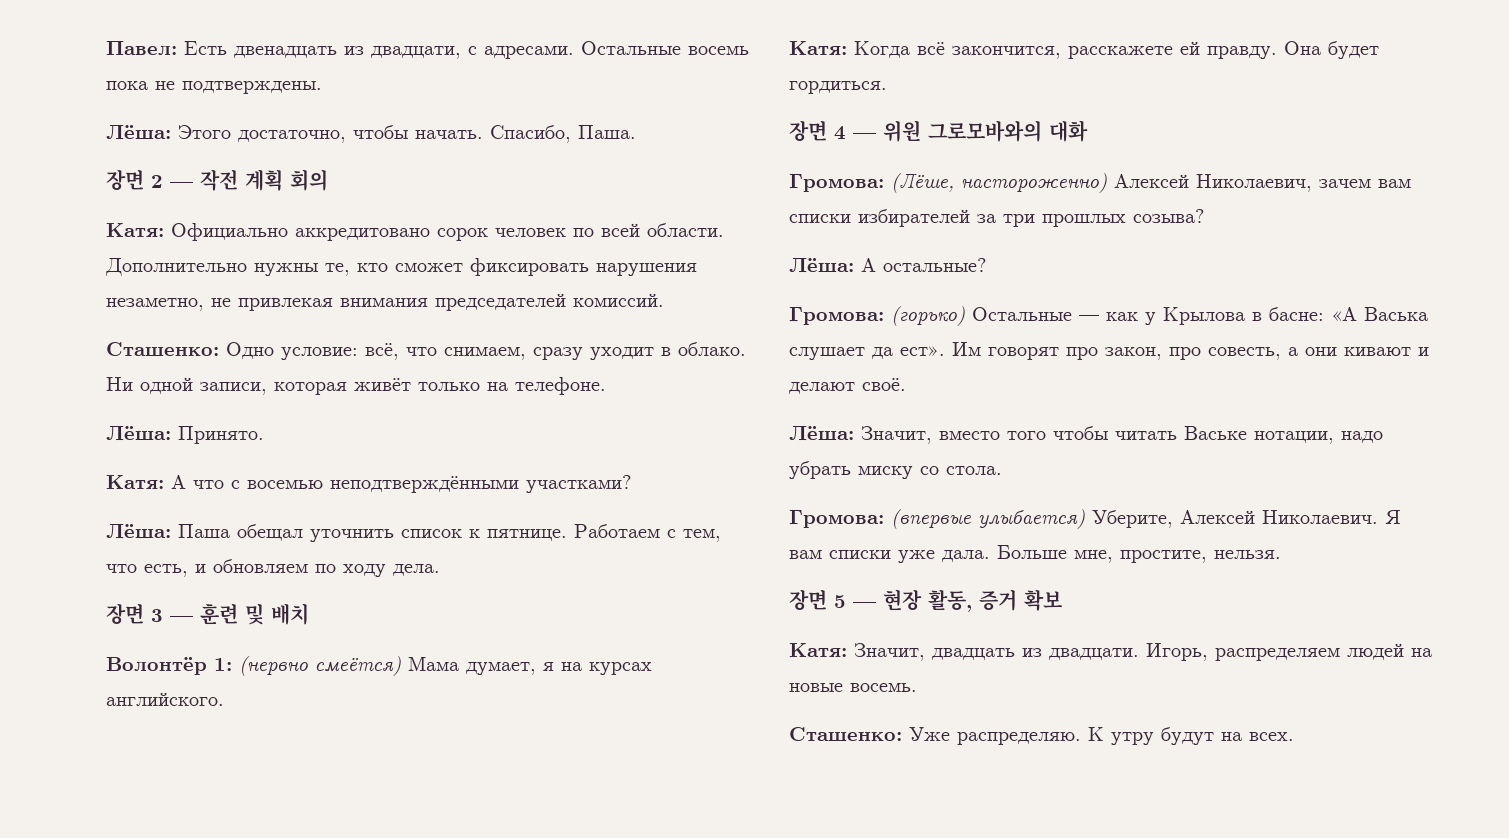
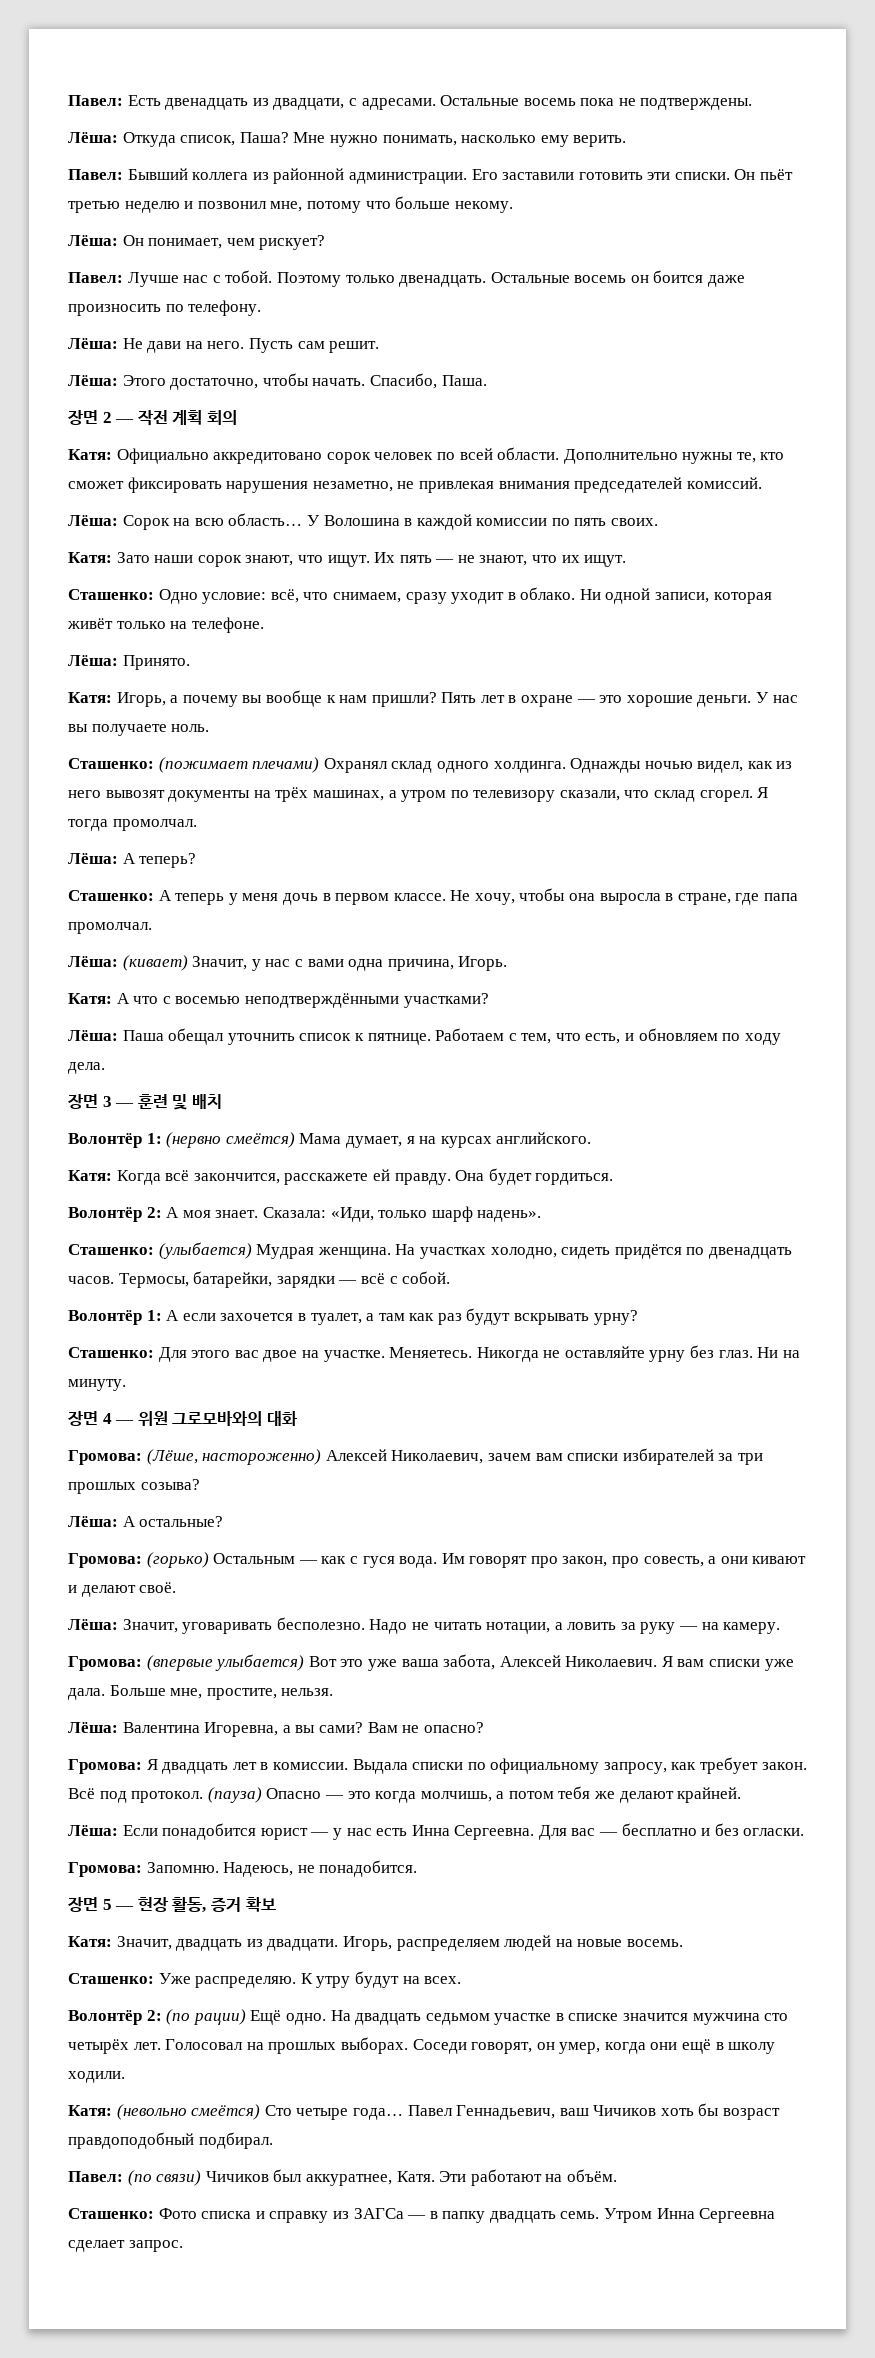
(322, 87) none -> [68,132,627,147] [68,168,794,184] [68,196,513,213] [68,235,326,250] [68,270,746,287] [68,300,262,316] [68,338,380,353] // Лёша: Откуда список, Паша? Мне нужно понимать, насколько ему верить. // Павел: Бывший коллега из районной администрации. Его заставили готовить эти списки. Он пьёт третью неделю и позвонил мне, потому что больше некому. // Лёша: Он понимает, чем рискует? // Павел: Лучше нас с тобой. Поэтому только двенадцать. Остальные восемь он боится даже произносить по телефону. // Лёша: Не дави на него. Пусть сам решит.
(664, 300) none -> [68,513,659,530] [68,552,627,567] // Лёша: Сорок на всю область… У Волошина в каждой комиссии по пять своих. // Катя: Зато наши сорок знают, что ищут. Их пять — не знают, что их ищут.
(264, 435) none -> [68,690,798,707] [68,724,210,736] [68,757,793,773] [68,787,769,802] [68,819,197,831] [68,853,197,868] [68,888,799,905] [68,922,152,934] [68,955,508,971] // Катя: Игорь, а почему вы вообще к нам пришли? Пять лет в охране — это хорошие деньги. У нас вы получаете ноль. // Сташенко: (пожимает плечами) Охранял склад одного холдинга. Однажды ночью видел, как из него вывозят документы на трёх машинах, а утром по телевизору сказали, что склад сгорел. Я тогда промолчал. // Лёша: А теперь? // Сташенко: А теперь у меня дочь в первом классе. Не хочу, чтобы она выросла в стране, где папа промолчал. // Лёша: (кивает) Значит, у нас с вами одна причина, Игорь.
(887, 87) none -> [68,1206,542,1222] [68,1242,792,1259] [68,1271,451,1288] [68,1308,638,1325] [68,1345,800,1362] [68,1379,126,1391] // Волонтёр 2: А моя знает. Сказала: «Иди, только шарф надень». // Сташенко: (улыбается) Мудрая женщина. На участках холодно, сидеть придётся по двенадцать часов. Термосы, батарейки, зарядки — всё с собой. // Волонтёр 1: А если захочется в туалет, а там как раз будут вскрывать урну? // Сташенко: Для этого вас двое на участке. Меняетесь. Никогда не оставляйте урну без глаз. Ни на минуту.
[972,307,1072,321] Остальные -> [213,1553,296,1564] Остальным
[1145,307,1428,325] [789,346,945,360] у Крылова в басне: «А Васька слушает да ест». -> [349,1556,438,1568] с гуся вода.
[939,426,1383,444] [789,461,1002,479] [789,509,1173,529] вместо того чтобы читать Ваське нотации, надо убрать миску со стола. // Громова: (впервые улыбается) Уберите, -> [182,1617,781,1634] [68,1654,496,1671] уговаривать бесполезно. Надо не читать нотации, а ловить за руку — на камеру. // Громова: (впервые улыбается) Вот это уже ваша забота,
(1281, 554) none -> [68,1722,484,1737] [68,1757,807,1774] [68,1786,742,1803] [68,1823,805,1840] [68,1860,418,1877] // Лёша: Валентина Игоревна, а вы сами? Вам не опасно? // Громова: Я двадцать лет в комиссии. Выдала списки по официальному запросу, как требует закон. Всё под протокол. (пауза) Опасно — это когда молчишь, а потом тебя же делают крайней. // Лёша: Если понадобится юрист — у нас есть Инна Сергеевна. Для вас — бесплатно и без огласки. // Громова: Запомню. Надеюсь, не понадобится.
(1294, 736) none -> [68,2009,789,2025] [68,2037,776,2054] [68,2071,125,2083] [68,2103,781,2120] [68,2132,273,2149] [68,2169,617,2186] [68,2208,776,2223] [68,2240,183,2252] // Волонтёр 2: (по рации) Ещё одно. На двадцать седьмом участке в списке значится мужчина сто четырёх лет. Голосовал на прошлых выборах. Соседи говорят, он умер, когда они ещё в школу ходили. // Катя: (невольно смеётся) Сто четыре года… Павел Геннадьевич, ваш Чичиков хоть бы возраст правдоподобный подбирал. // Павел: (по связи) Чичиков был аккуратнее, Катя. Эти работают на объём. // Сташенко: Фото списка и справку из ЗАГСа — в папку двадцать семь. Утром Инна Сергеевна сделает запрос.

